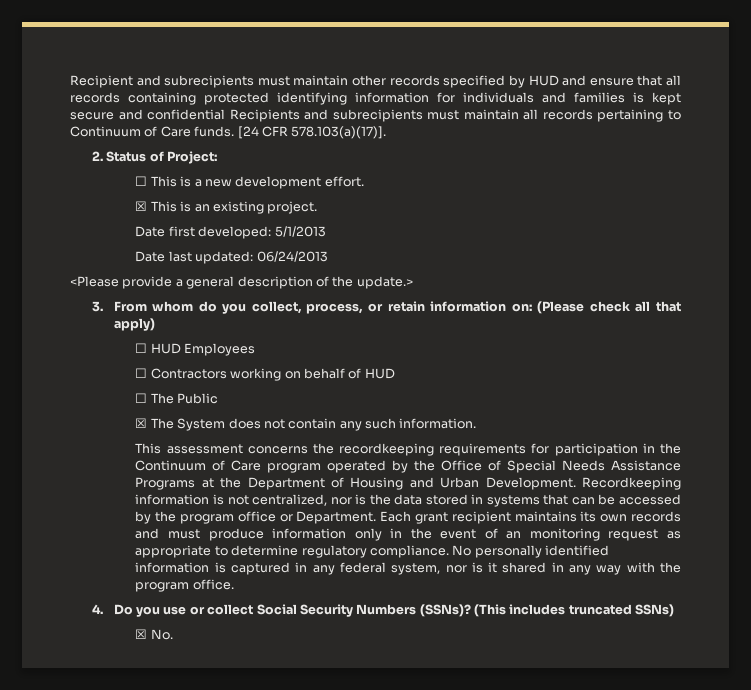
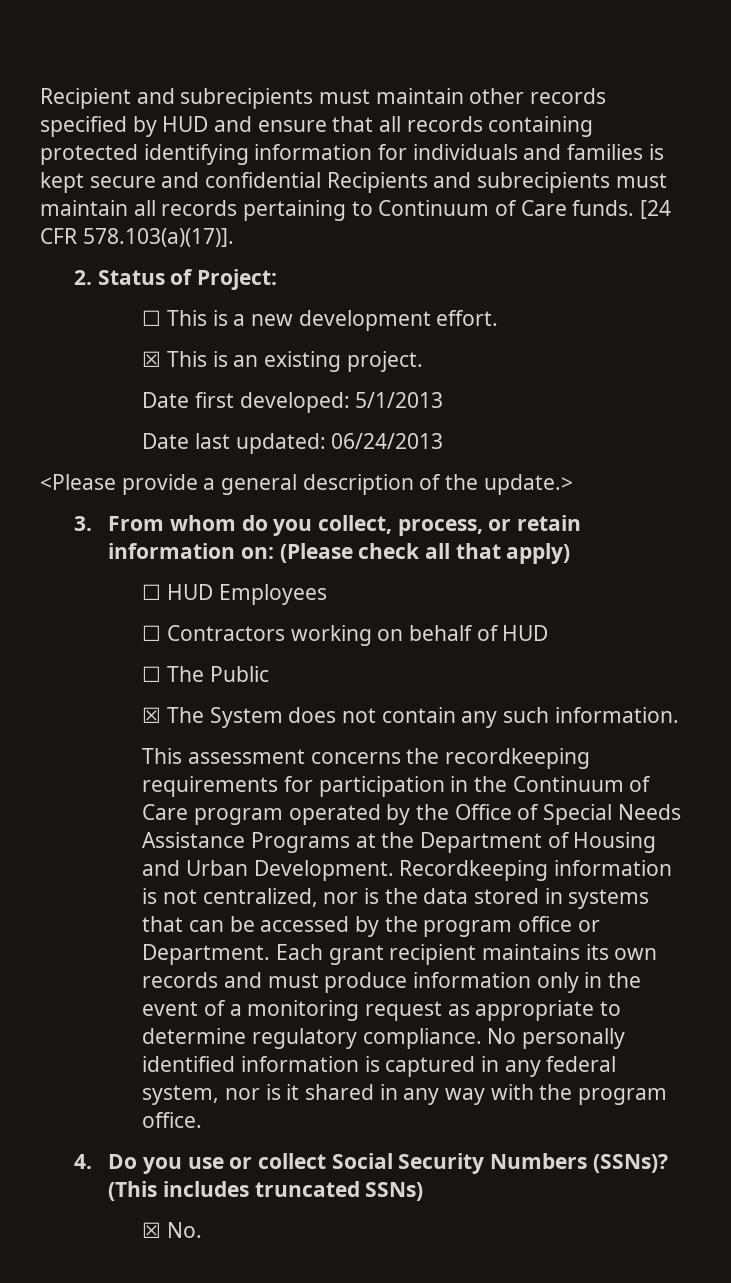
[506,531,522,539] an -> [229,1004,242,1016] a

